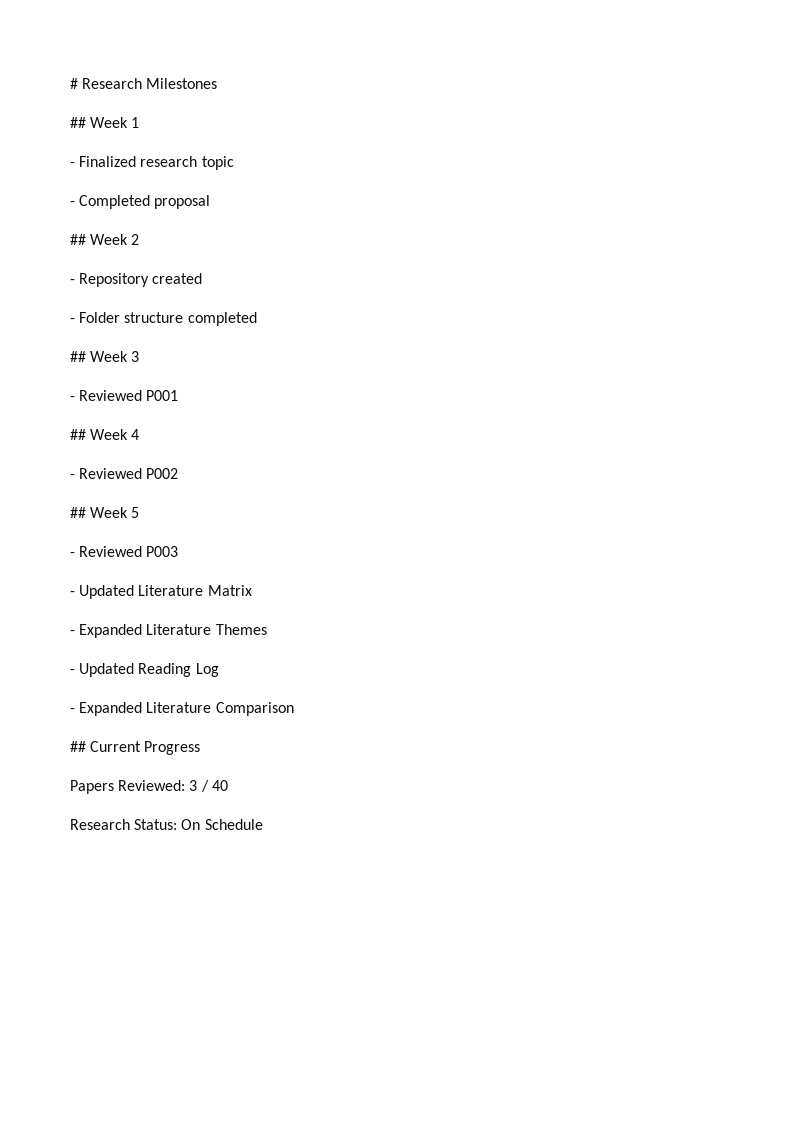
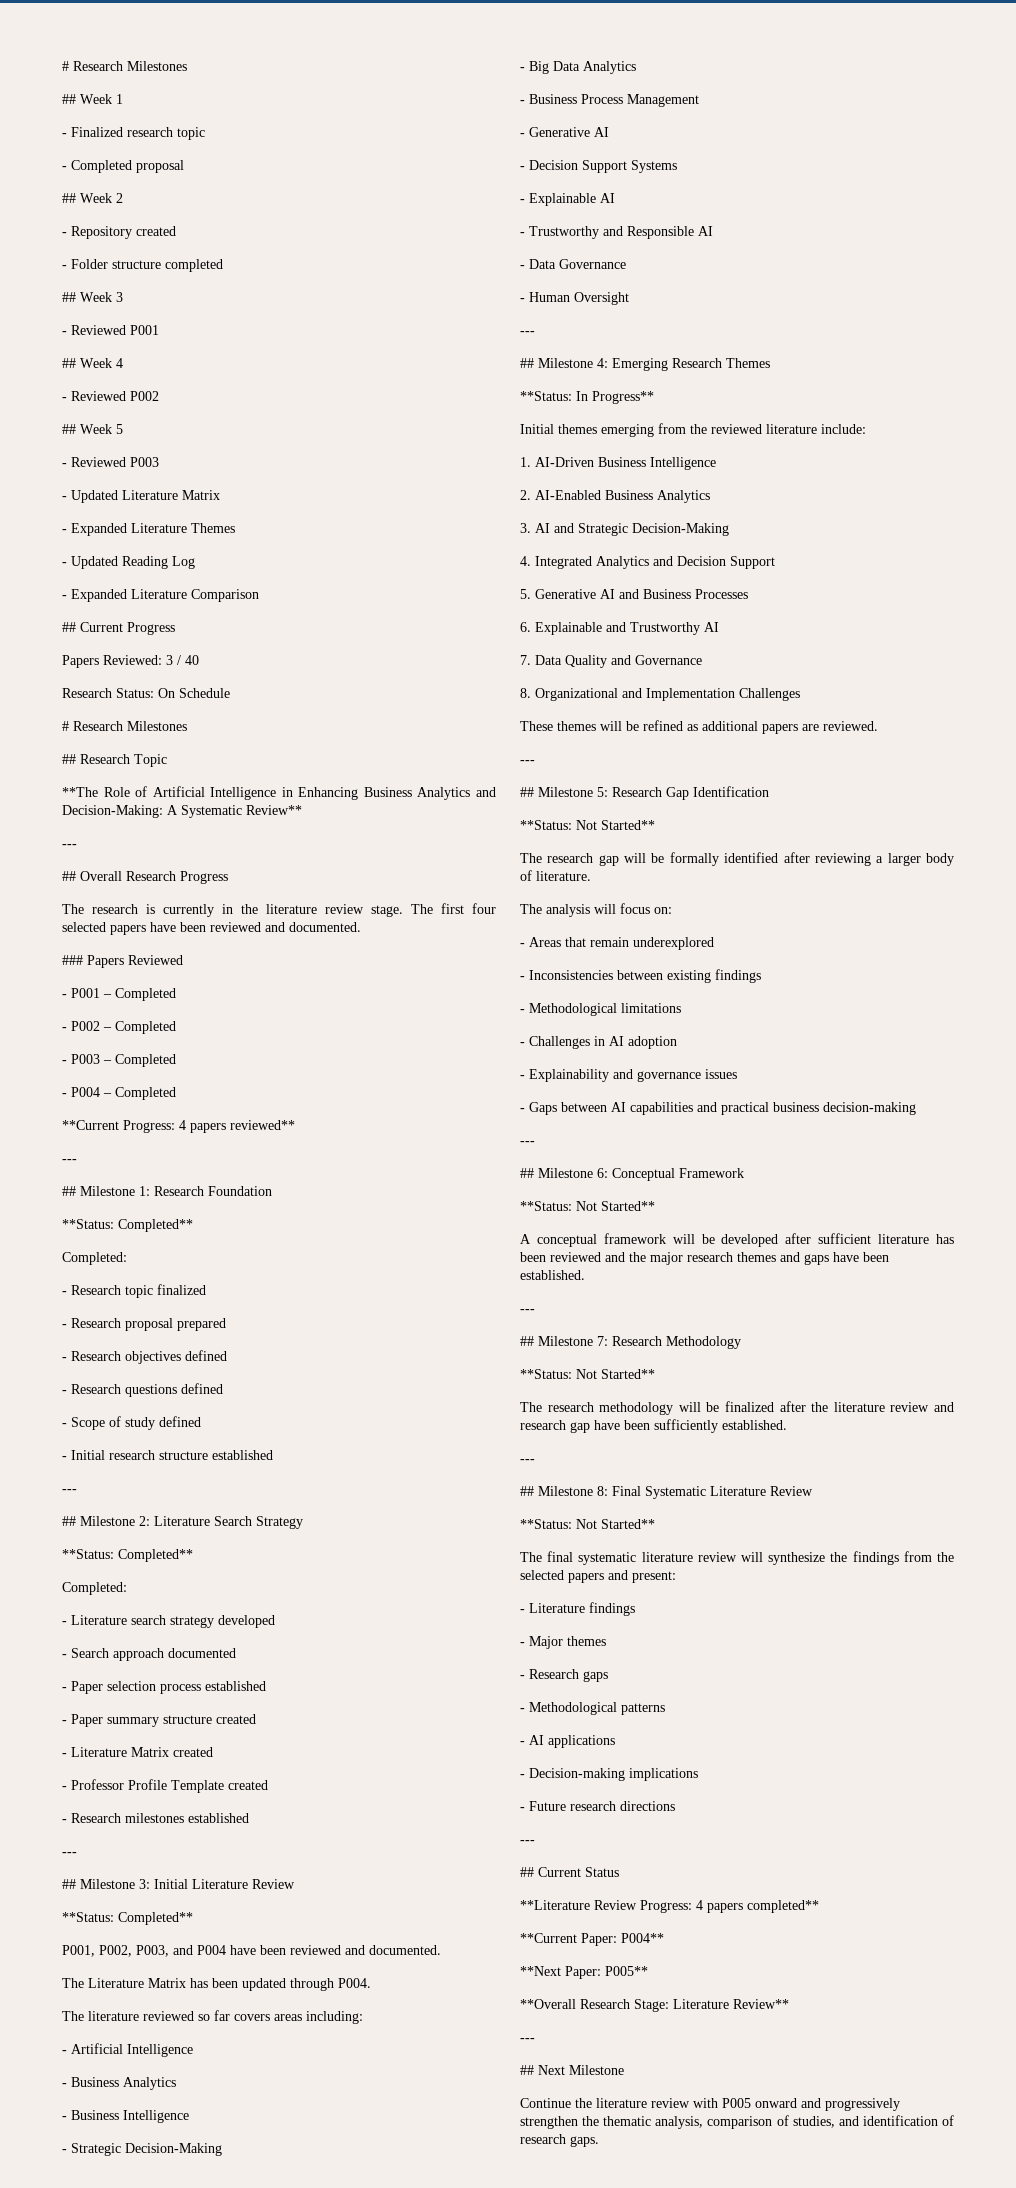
(263, 824) none -> [62,721,187,731] [62,754,167,767] [62,786,496,800] [62,805,302,818] [62,844,77,848] [62,871,228,884] [62,903,496,917] [62,922,361,935] [62,955,183,968] [62,988,176,1001] [62,1021,176,1034] [62,1054,176,1067] [62,1087,176,1100] [62,1120,295,1133] [62,1159,77,1163] [62,1186,272,1196] [62,1219,193,1232] [62,1252,127,1265] [62,1284,206,1298] [62,1318,226,1331] [62,1350,227,1364] [62,1383,223,1397] [62,1416,201,1430] [62,1450,273,1460] [62,1489,77,1493] [62,1516,303,1529] [62,1549,193,1562] [62,1582,127,1595] [62,1615,275,1628] [62,1648,236,1661] [62,1681,266,1694] [62,1714,256,1727] [62,1747,213,1757] [62,1779,268,1793] [62,1813,249,1823] [62,1852,77,1856] [62,1879,295,1889] [62,1912,193,1925] [62,1945,441,1957] [62,1978,371,1991] [62,2010,363,2024] [62,2043,193,2057] [62,2077,176,2090] [62,2110,189,2123] [62,2143,222,2156] [520,61,636,74] [520,94,699,107] [520,127,609,137] [520,160,677,173] [520,193,615,206] [520,226,713,239] [520,259,626,269] [520,292,629,305] [520,331,535,335] [520,358,770,371] [520,391,654,404] [520,423,866,437] [520,457,716,470] [520,490,710,503] [520,523,729,536] [520,556,775,569] [520,589,748,599] [520,622,719,635] [520,655,702,668] [520,688,800,701] [520,720,878,734] [520,760,535,764] [520,786,769,800] [520,820,655,830] [520,852,954,866] [520,870,591,881] [520,903,672,917] [520,937,714,950] [520,969,761,983] [520,1003,681,1016] [520,1036,677,1049] [520,1069,737,1082] [520,1102,916,1115] [520,1141,535,1145] [520,1168,744,1181] [520,1201,655,1211] [520,1233,955,1247] [520,1252,889,1265] [520,1270,585,1280] [520,1309,535,1313] [520,1336,741,1349] [520,1369,655,1379] [520,1401,954,1415] [520,1419,787,1433] [520,1459,535,1463] [520,1486,813,1499] [520,1519,655,1529] [520,1551,954,1565] [520,1570,676,1583] [520,1602,635,1616] [520,1636,606,1649] [520,1669,608,1682] [520,1702,665,1715] [520,1735,615,1748] [520,1768,698,1781] [520,1801,675,1811] [520,1840,535,1844] [520,1867,619,1877] [520,1900,819,1913] [520,1933,664,1946] [520,1966,648,1979] [520,1999,789,2012] [520,2038,535,2042] [520,2065,624,2075] [520,2098,900,2111] [520,2115,954,2129] [520,2134,599,2147] // # Research Milestones // ## Research Topic // **The Role of Artificial Intelligence in Enhancing Business Analytics and Decision-Making: A Systematic Review** // --- // ## Overall Research Progress // The research is currently in the literature review stage. The first four selected papers have been reviewed and documented. // ### Papers Reviewed // - P001 – Completed // - P002 – Completed // - P003 – Completed // - P004 – Completed // **Current Progress: 4 papers reviewed** // --- // ## Milestone 1: Research Foundation // **Status: Completed** // Completed: // - Research topic finalized // - Research proposal prepared // - Research objectives defined // - Research questions defined // - Scope of study defined // - Initial research structure established // --- // ## Milestone 2: Literature Search Strategy // **Status: Completed** // Completed: // - Literature search strategy developed // - Search approach documented // - Paper selection process established // - Paper summary structure created // - Literature Matrix created // - Professor Profile Template created // - Research milestones established // --- // ## Milestone 3: Initial Literature Review // **Status: Completed** // P001, P002, P003, and P004 have been reviewed and documented. // The Literature Matrix has been updated through P004. // The literature reviewed so far covers areas including: // - Artificial Intelligence // - Business Analytics // - Business Intelligence // - Strategic Decision-Making // - Big Data Analytics // - Business Process Management // - Generative AI // - Decision Support Systems // - Explainable AI // - Trustworthy and Responsible AI // - Data Governance // - Human Oversight // --- // ## Milestone 4: Emerging Research Themes // **Status: In Progress** // Initial themes emerging from the reviewed literature include: // 1. AI-Driven Business Intelligence // 2. AI-Enabled Business Analytics // 3. AI and Strategic Decision-Making // 4. Integrated Analytics and Decision Support // 5. Generative AI and Business Processes // 6. Explainable and Trustworthy AI // 7. Data Quality and Governance // 8. Organizational and Implementation Challenges // These themes will be refined as additional papers are reviewed. // --- // ## Milestone 5: Research Gap Identification // **Status: Not Started** // The research gap will be formally identified after reviewing a larger body of literature. // The analysis will focus on: // - Areas that remain underexplored // - Inconsistencies between existing findings // - Methodological limitations // - Challenges in AI adoption // - Explainability and governance issues // - Gaps between AI capabilities and practical business decision-making // --- // ## Milestone 6: Conceptual Framework // **Status: Not Started** // A conceptual framework will be developed after sufficient literature has been reviewed and the major research themes and gaps have been established. // --- // ## Milestone 7: Research Methodology // **Status: Not Started** // The research methodology will be finalized after the literature review and research gap have been sufficiently established. // --- // ## Milestone 8: Final Systematic Literature Review // **Status: Not Started** // The final systematic literature review will synthesize the findings from the selected papers and present: // - Literature findings // - Major themes // - Research gaps // - Methodological patterns // - AI applications // - Decision-making implications // - Future research directions // --- // ## Current Status // **Literature Review Progress: 4 papers completed** // **Current Paper: P004** // **Next Paper: P005** // **Overall Research Stage: Literature Review** // --- // ## Next Milestone // Continue the literature review with P005 onward and progressively strengthen the thematic analysis, comparison of studies, and identification of research gaps.

